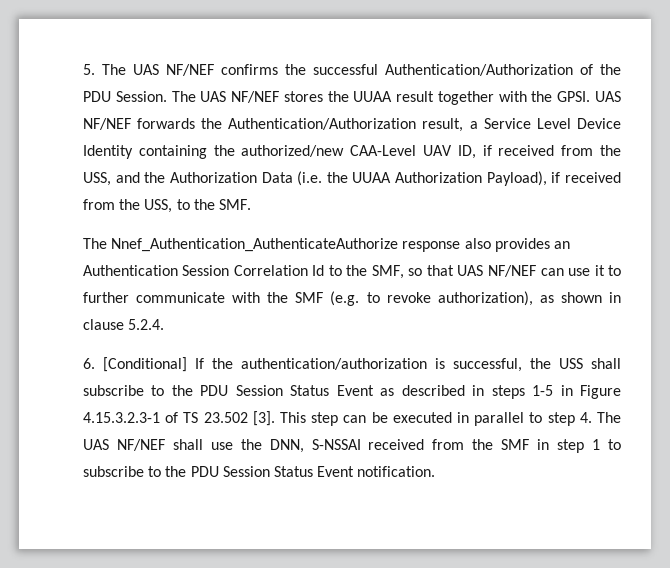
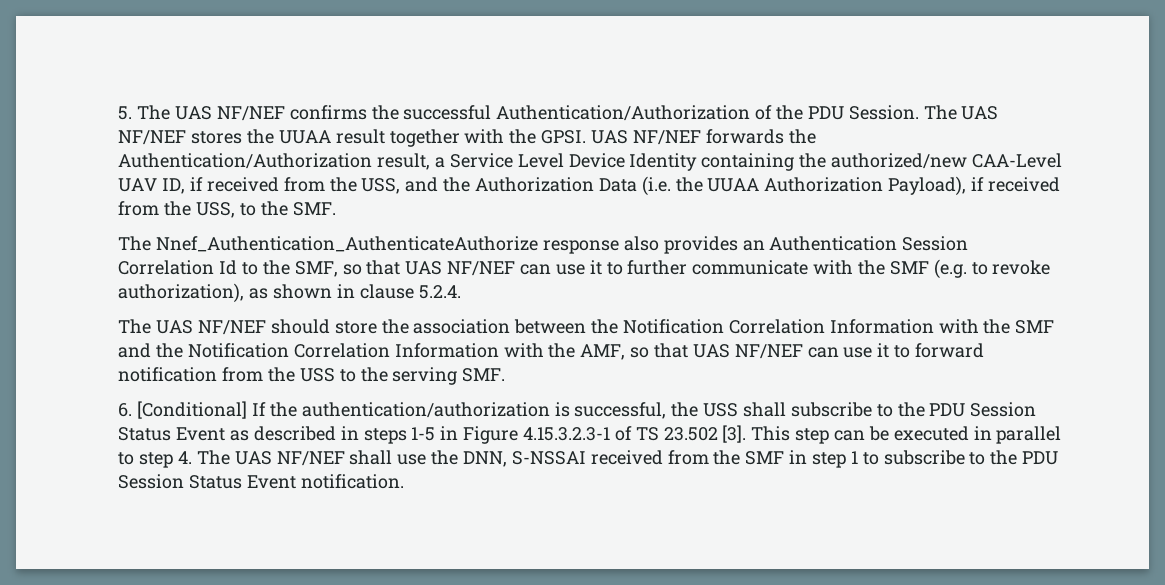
(165, 324) none -> [118,319,1055,335] [118,343,984,360] [118,367,506,385] // The UAS NF/NEF should store the association between the Notification Correlation Information with the SMF and the Notification Correlation Information with the AMF, so that UAS NF/NEF can use it to forward notification from the USS to the serving SMF.

